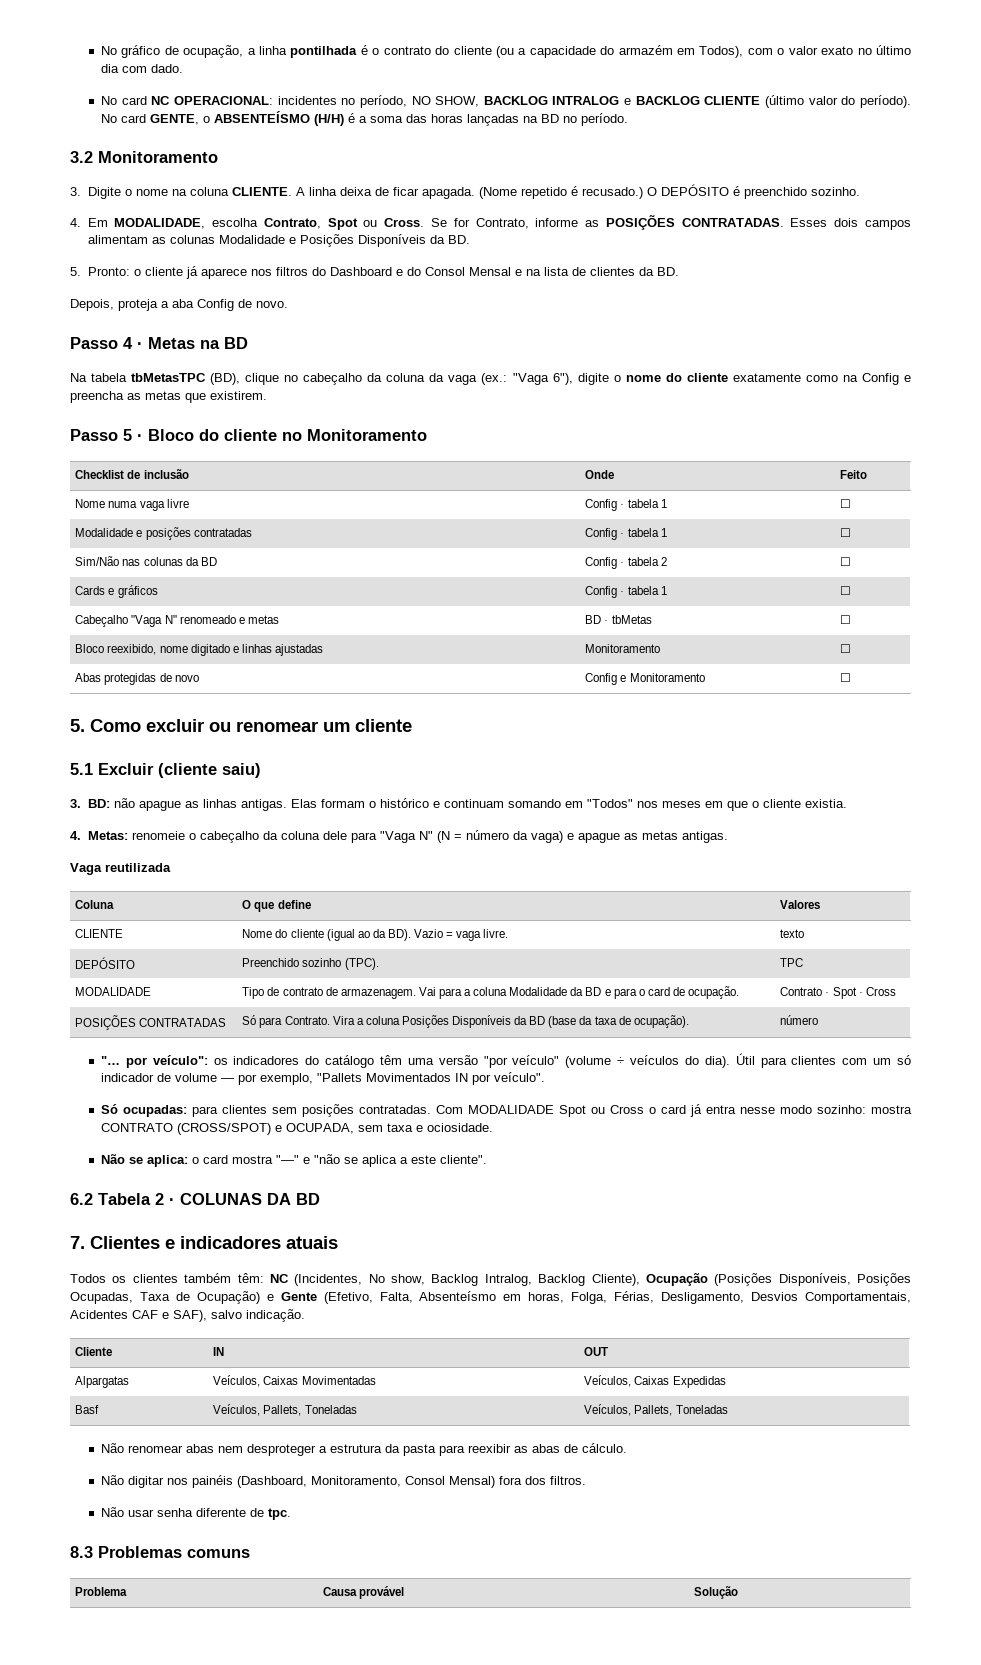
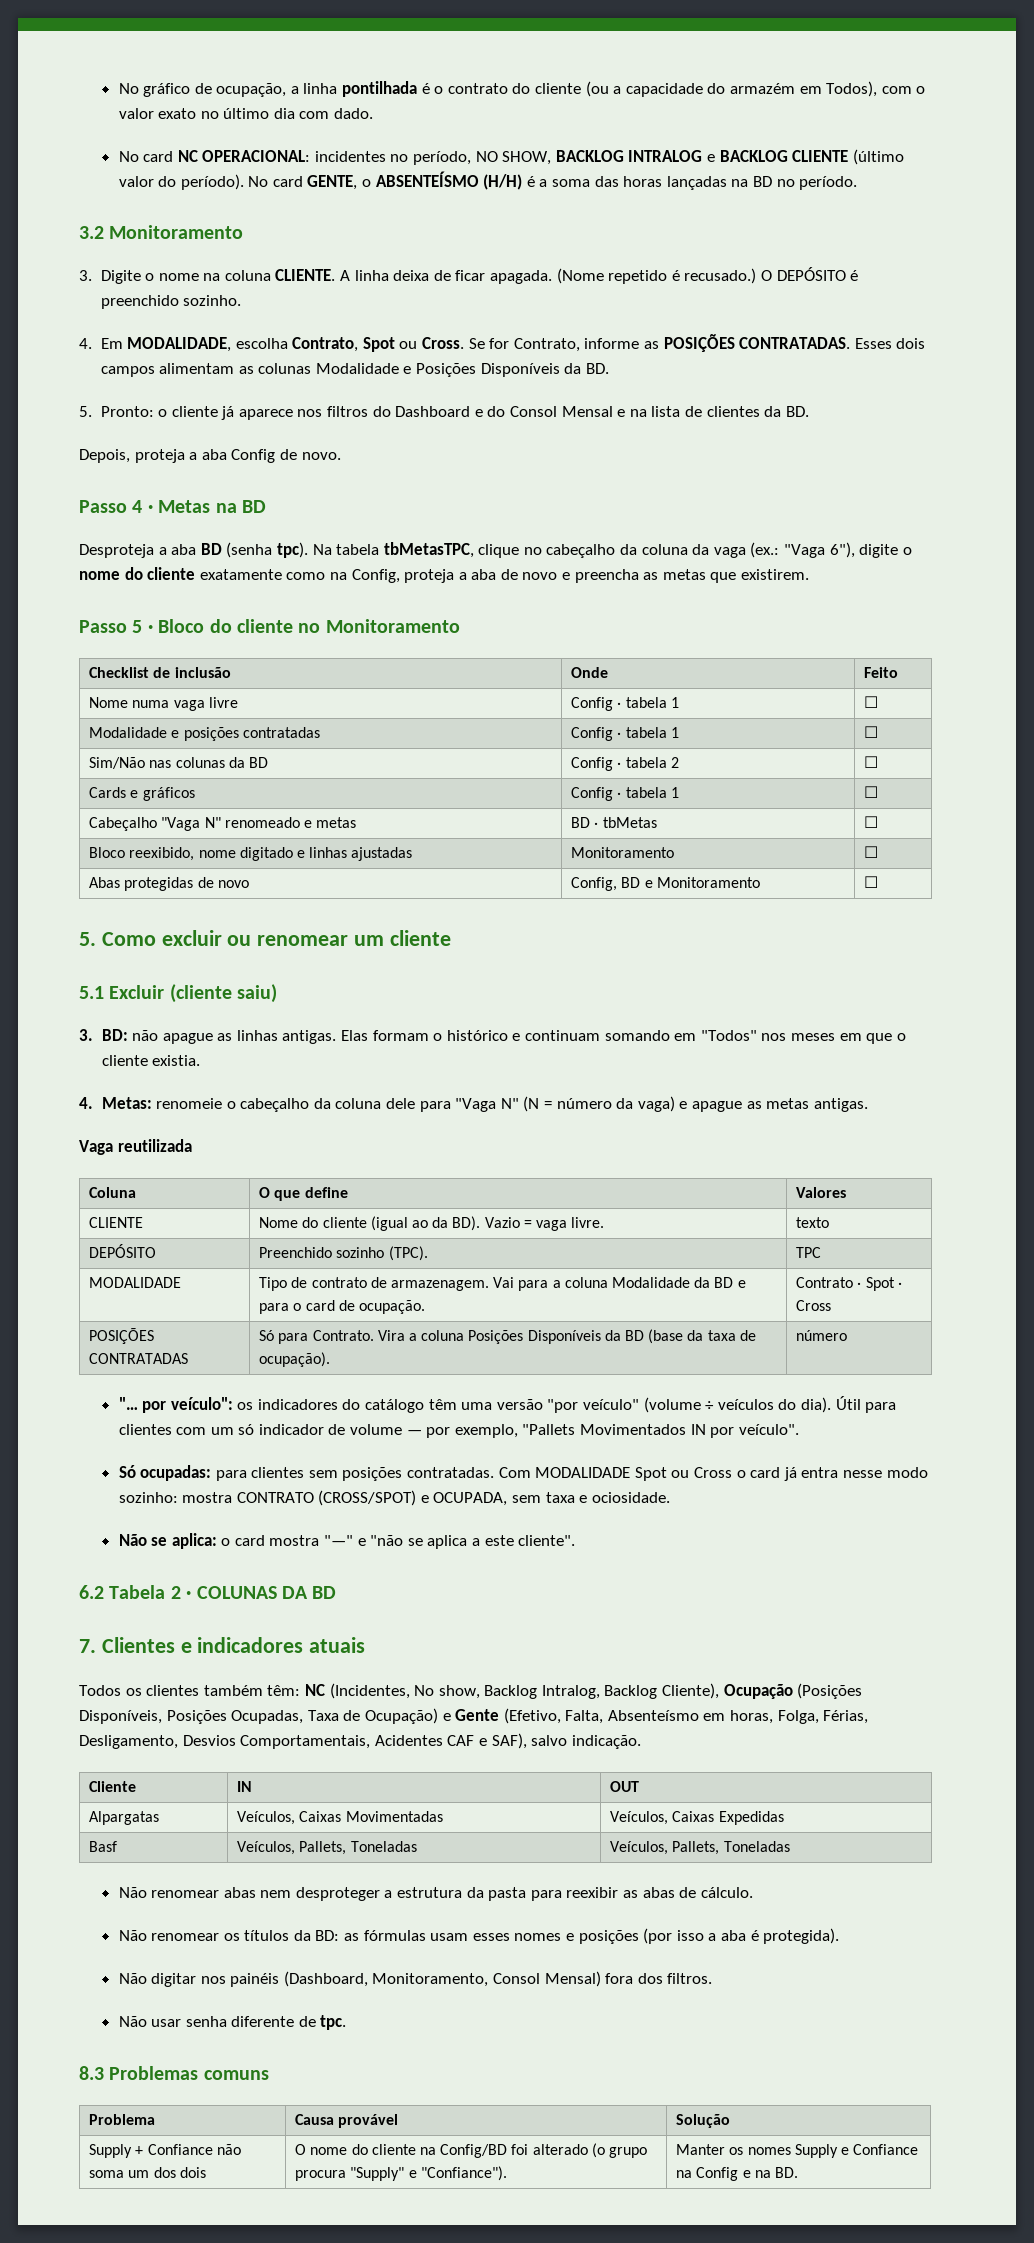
[70,373,241,385] Na tabela tbMetasTPC (BD), -> [79,542,474,558] Desproteja a aba BD (senha tpc). Na tabela tbMetasTPC,
[861,373,899,385] Config -> [351,569,558,583] Config, proteja a aba de novo
[585,673,618,685] Config -> [571,877,641,891] Config, BD
(627, 1448) none -> [118,1928,840,1944] // Não renomear os títulos da BD: as fórmulas usam esses nomes e posições (por isso a aba é protegida).
(739, 1592) none -> [89,2144,241,2158] [89,2167,206,2178] [295,2143,647,2158] [295,2166,507,2181] [676,2144,919,2158] [676,2167,799,2181] // Supply + Confiance não soma um dos dois | O nome do cliente na Config/BD foi alterado (o grupo procura "Supply" e "Confiance"). | Manter os nomes Supply e Confiance na Config e na BD.

